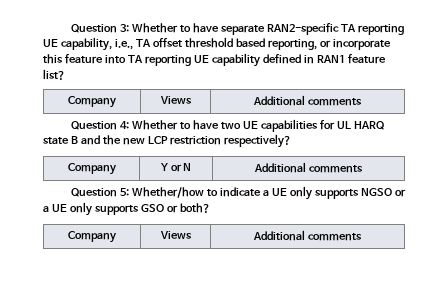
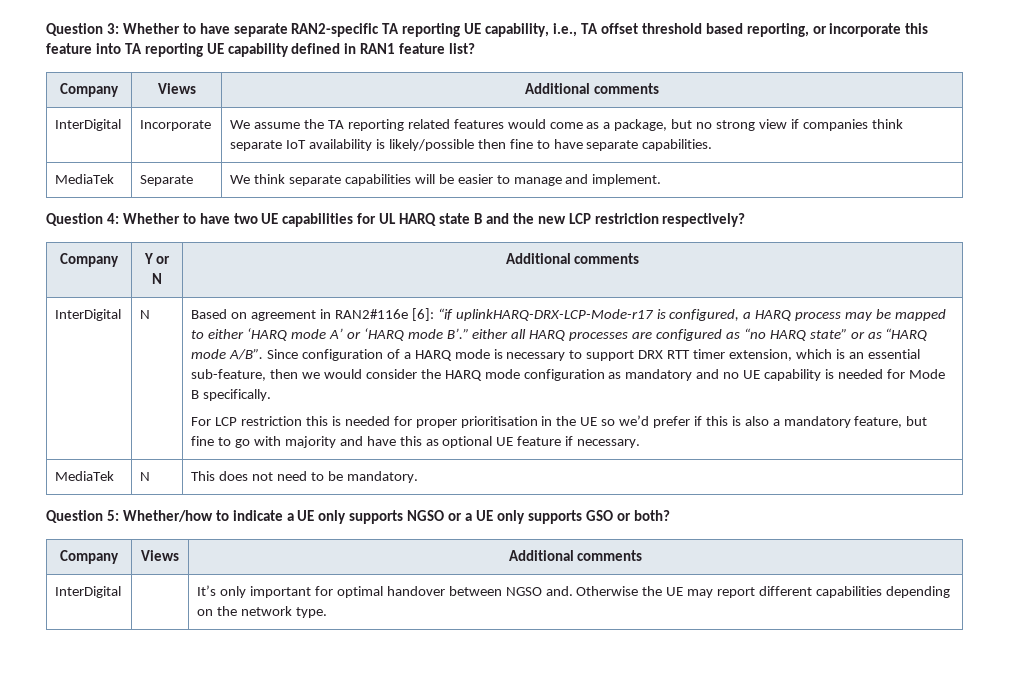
(362, 102) none -> [55,119,122,131] [140,120,212,131] [230,119,903,131] [230,139,713,151] [55,174,115,184] [140,175,194,186] [230,174,662,186] // InterDigital | Incorporate | We assume the TA reporting related features would come as a package, but no strong view if companies think separate IoT availability is likely/possible then fine to have separate capabilities. // MediaTek | Separate | We think separate capabilities will be easier to manage and implement.
(363, 169) none -> [55,309,122,321] [140,310,151,319] [191,308,946,321] [191,328,928,341] [191,348,920,361] [191,369,945,381] [191,389,272,401] [191,415,928,428] [191,436,641,448] [55,471,115,481] [140,472,151,481] [191,471,418,483] // InterDigital | N | Based on agreement in RAN2#116e [6]: “if uplinkHARQ-DRX-LCP-Mode-r17 is configured, a HARQ process may be mapped to either ‘HARQ mode A’ or ‘HARQ mode B’.” either all HARQ processes are configured as “no HARQ state” or as “HARQ mode A/B”. Since configuration of a HARQ mode is necessary to support DRX RTT timer extension, which is an essential sub-feature, then we would consider the HARQ mode configuration as mandatory and no UE capability is needed for Mode B specifically. // For LCP restriction this is needed for proper prioritisation in the UE so we’d prefer if this is also a mandatory feature, but fine to go with majority and have this as optional UE feature if necessary. // MediaTek | N | This does not need to be mandatory.
(362, 237) none -> [55,586,122,598] [197,585,950,598] [197,606,327,618] // InterDigital | | It’s only important for optimal handover between NGSO and. Otherwise the UE may report different capabilities depending on the network type.

